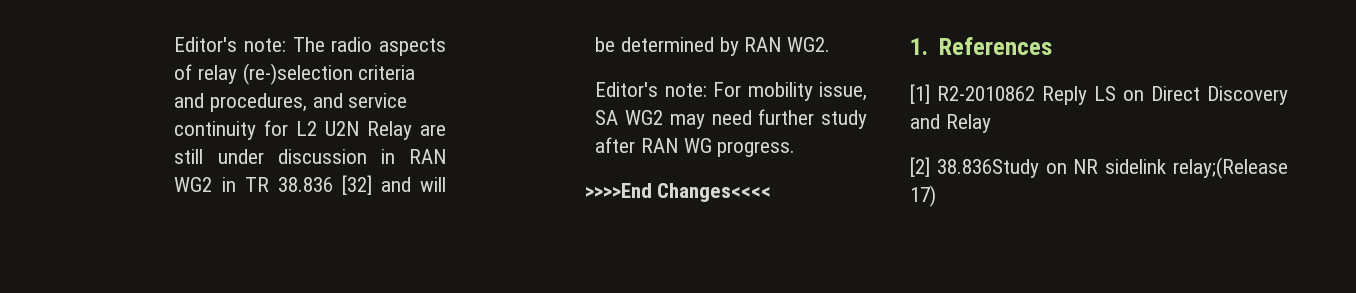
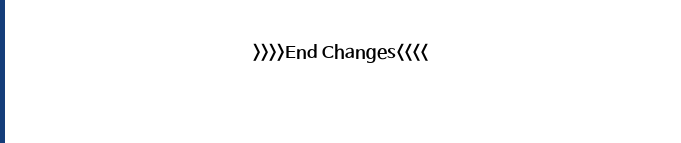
[174,37,446,56] [174,63,416,85] [174,93,408,112] [174,120,446,140] [174,149,446,164] [174,175,446,195] [595,37,831,56] [595,82,867,101] [595,109,867,129] [595,137,796,157] [584,183,772,202] [910,37,1052,55] [910,84,1288,105] [910,114,991,133] [910,157,1288,179] [910,185,936,207] Editor's note: The radio aspects of relay (re-)selection criteria and procedures, and service continuity for L2 U2N Relay are still under discussion in RAN WG2 in TR 38.836 [32] and will be determined by RAN WG2. // Editor's note: For mobility issue, SA WG2 may need further study after RAN WG progress. // >>>>End Changes<<<< // 1. References // [1] R2-2010862 Reply LS on Direct Discovery and Relay // [2] 38.836Study on NR sidelink relay;(Release 17) -> [252,43,429,63] >>>>End Changes<<<<

